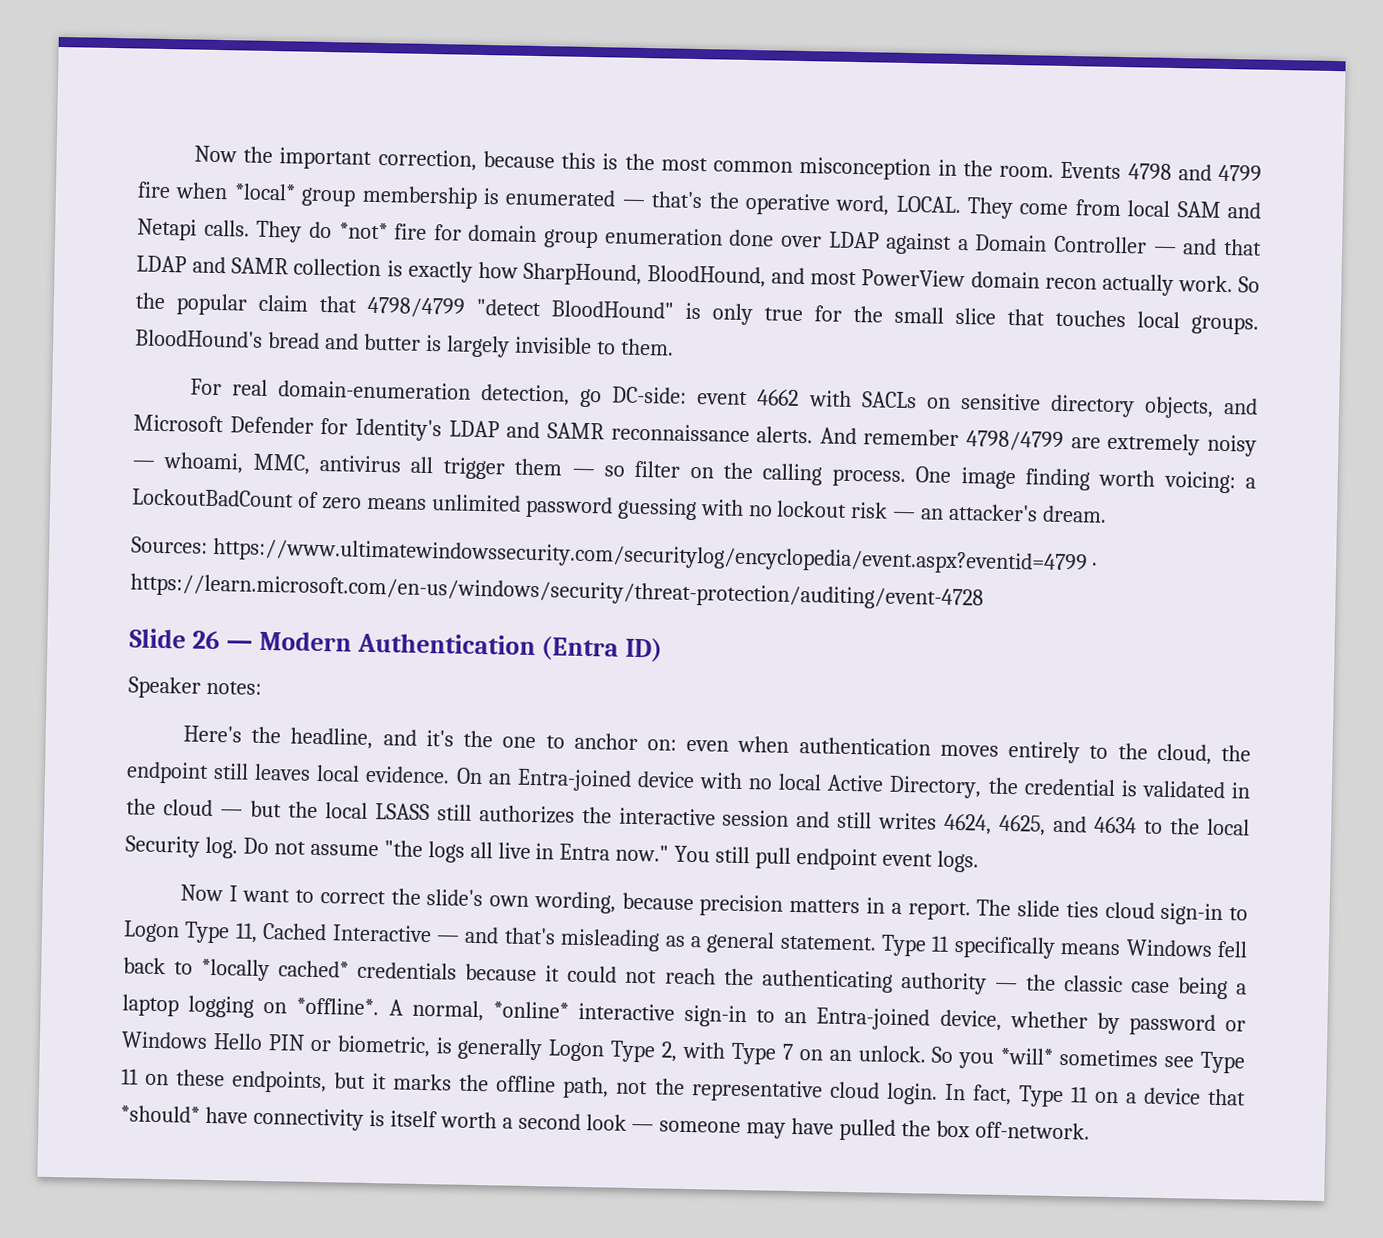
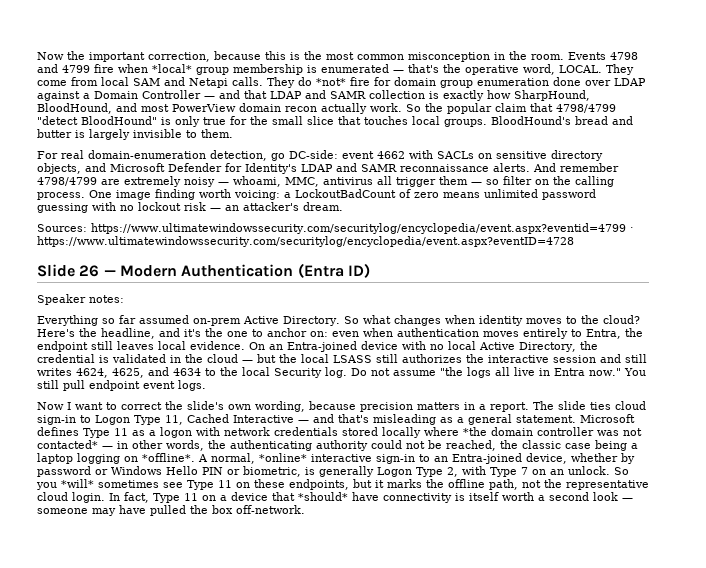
[130,573,984,611] https://learn.microsoft.com/en-us/windows/security/threat-protection/auditing/event-4728 -> [37,236,574,247] https://www.ultimatewindowssecurity.com/securitylog/encyclopedia/event.aspx?eventID=4728
(262, 687) none -> [37,315,640,326] Everything so far assumed on-prem Active Directory. So what changes when identity moves to the cloud?
[1117,743,1212,765] the cloud, -> [586,329,621,339] Entra,
[881,934,1249,959] [123,957,1018,995] Type 11 specifically means Windows fell back to *locally cached* credentials because it could not reach the authenticating authority — -> [580,414,635,423] [37,427,642,438] [37,440,496,451] Microsoft defines Type 11 as a logon with network credentials stored locally where *the domain controller was not contacted* — in other words, the authenticating authority could not be reached,

